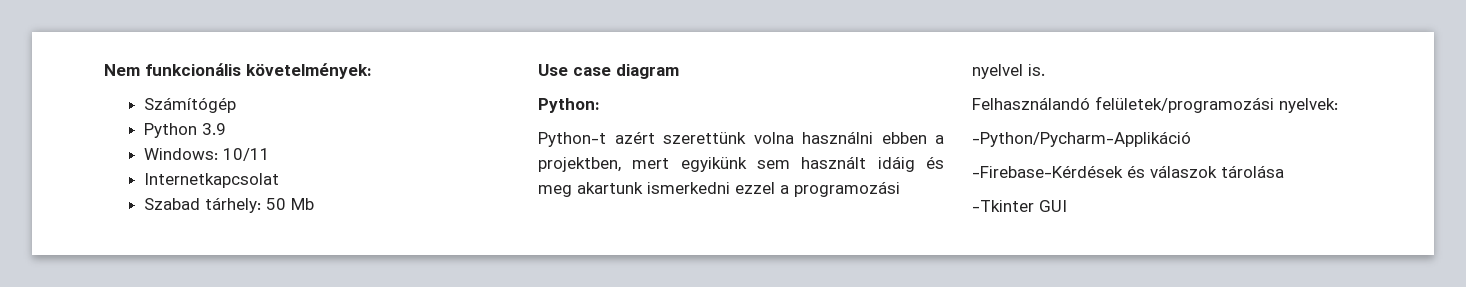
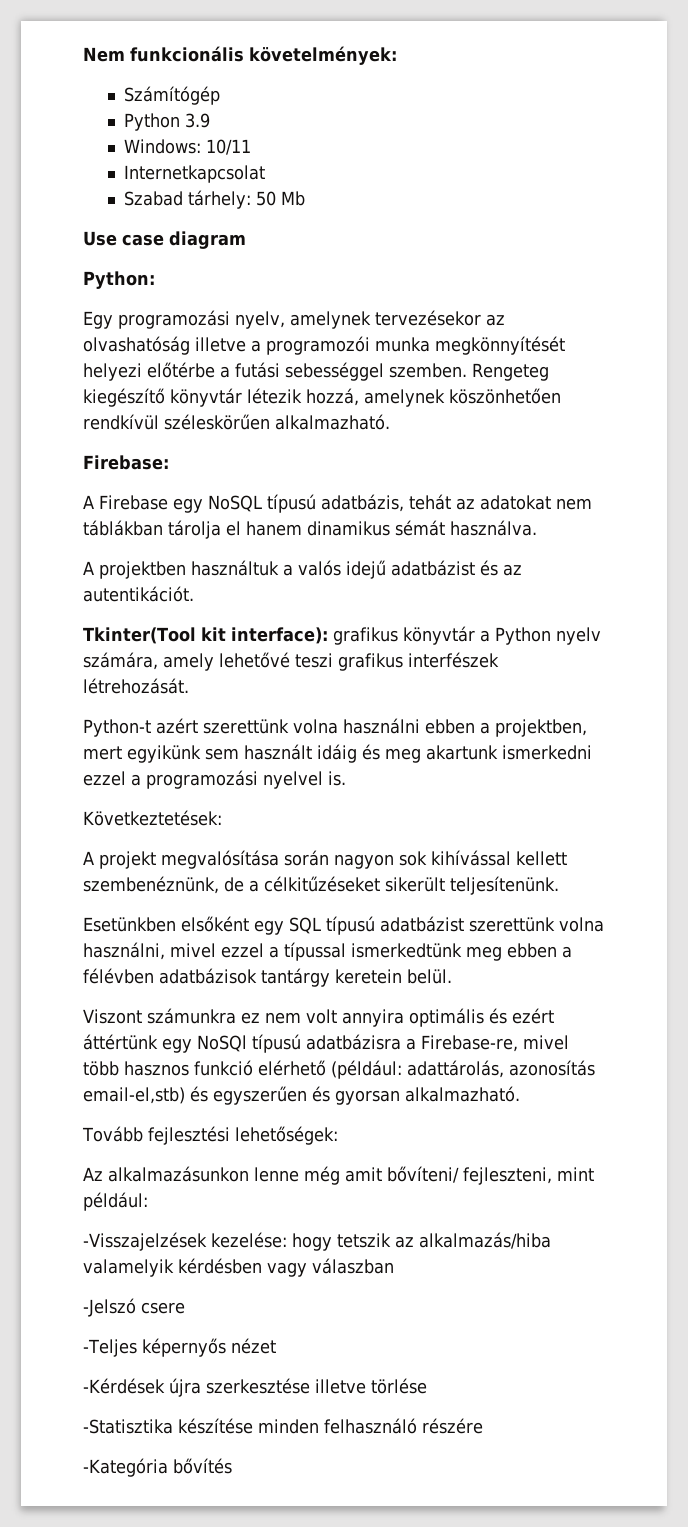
(600, 105) none -> [83,310,505,329] [83,336,565,355] [83,362,549,381] [83,388,561,407] [83,414,390,430] [83,455,169,470] [83,494,592,513] [83,520,537,539] [83,560,522,579] [83,586,194,602] [83,626,601,645] [83,652,499,671] [83,678,189,694] // Egy programozási nyelv, amelynek tervezésekor az olvashatóság illetve a programozói munka megkönnyítését helyezi előtérbe a futási sebességgel szemben. Rengeteg kiegészítő könyvtár létezik hozzá, amelynek köszönhetően rendkívül széleskörűen alkalmazható. // Firebase: // A Firebase egy NoSQL típusú adatbázis, tehát az adatokat nem táblákban tárolja el hanem dinamikus sémát használva. // A projektben használtuk a valós idejű adatbázist és az autentikációt. // Tkinter(Tool kit interface): grafikus könyvtár a Python nyelv számára, amely lehetővé teszi grafikus interfészek létrehozását.
[972,96,1338,113] [972,131,1191,147] [972,165,1284,178] [972,200,1067,212] Felhasználandó felületek/programozási nyelvek: // -Python/Pycharm-Applikáció // -Firebase-Kérdések és válaszok tárolása // -Tkinter GUI -> [83,810,222,826] [83,850,567,869] [83,876,559,895] [83,916,604,935] [83,942,572,961] [83,968,452,987] [83,1008,554,1027] [83,1034,569,1053] [83,1060,595,1079] [83,1086,520,1105] [82,1126,338,1145] [83,1166,594,1185] [83,1192,148,1211] [83,1232,551,1251] [83,1258,394,1277] [83,1298,186,1317] [83,1338,276,1357] [83,1378,427,1397] [83,1418,483,1434] [83,1458,232,1477] Következtetések: // A projekt megvalósítása során nagyon sok kihívással kellett szembenéznünk, de a célkitűzéseket sikerült teljesítenünk. // Esetünkben elsőként egy SQL típusú adatbázist szerettünk volna használni, mivel ezzel a típussal ismerkedtünk meg ebben a félévben adatbázisok tantárgy keretein belül. // Viszont számunkra ez nem volt annyira optimális és ezért áttértünk egy NoSQl típusú adatbázisra a Firebase-re, mivel több hasznos funkció elérhető (például: adattárolás, azonosítás email-el,stb) és egyszerűen és gyorsan alkalmazható. // Tovább fejlesztési lehetőségek: // Az alkalmazásunkon lenne még amit bővíteni/ fejleszteni, mint például: // -Visszajelzések kezelése: hogy tetszik az alkalmazás/hiba valamelyik kérdésben vagy válaszban // -Jelszó csere // -Teljes képernyős nézet // -Kérdések újra szerkesztése illetve törlése // -Statisztika készítése minden felhasználó részére // -Kategória bővítés

